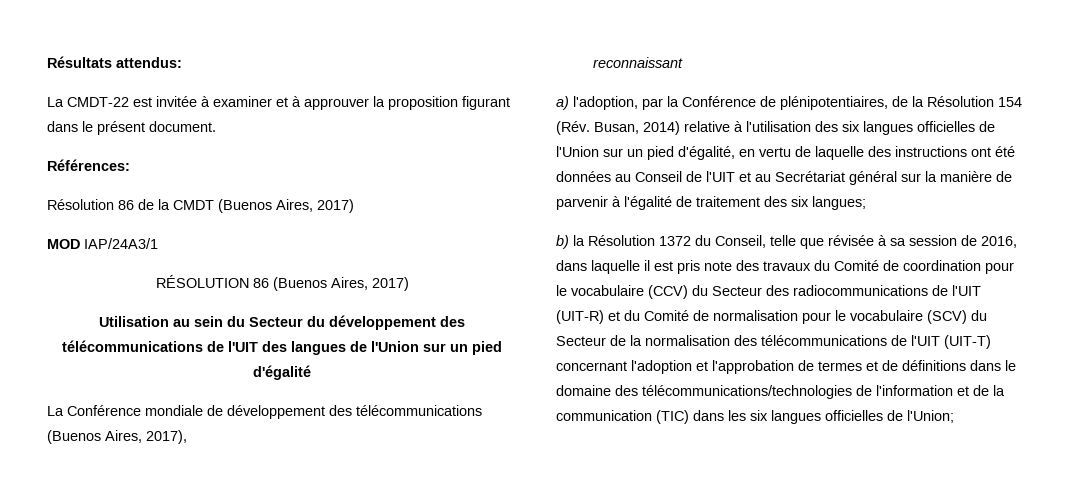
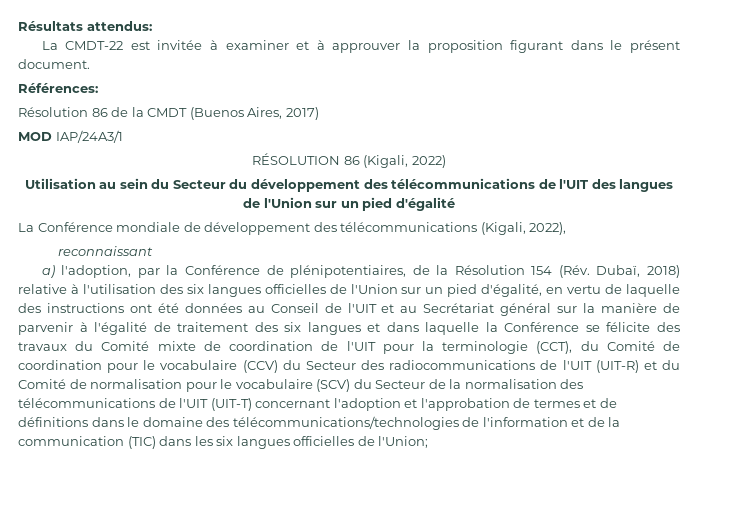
[272,277,409,291] (Buenos Aires, 2017) -> [363,155,446,168] (Kigali, 2022)
[47,430,187,444] (Buenos Aires, 2017), -> [480,222,567,235] (Kigali, 2022),
[594,121,680,135] Busan, 2014) -> [596,265,680,278] Dubaï, 2018)
[812,196,866,210] [556,235,1017,249] [556,260,811,274] langues; // b) la Résolution 1372 du Conseil, telle que révisée à sa session de 2016, dans laquelle il est pris note des travaux -> [307,322,680,335] [18,341,573,354] langues et dans laquelle la Conférence se félicite des travaux du Comité mixte de coordination de l'UIT pour la terminologie (CCT),

